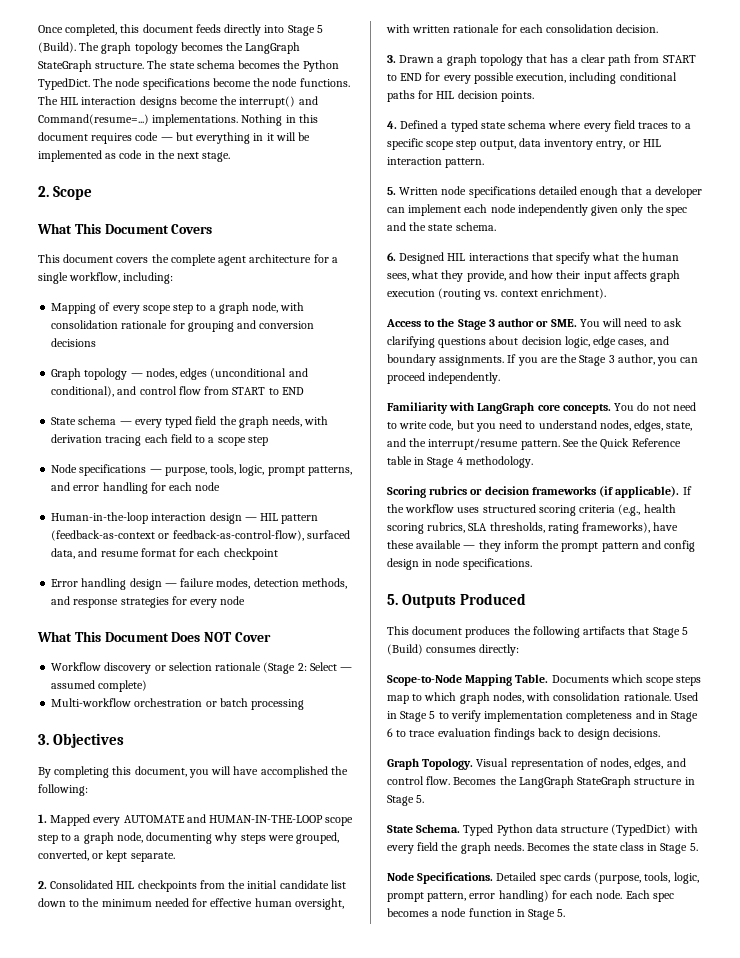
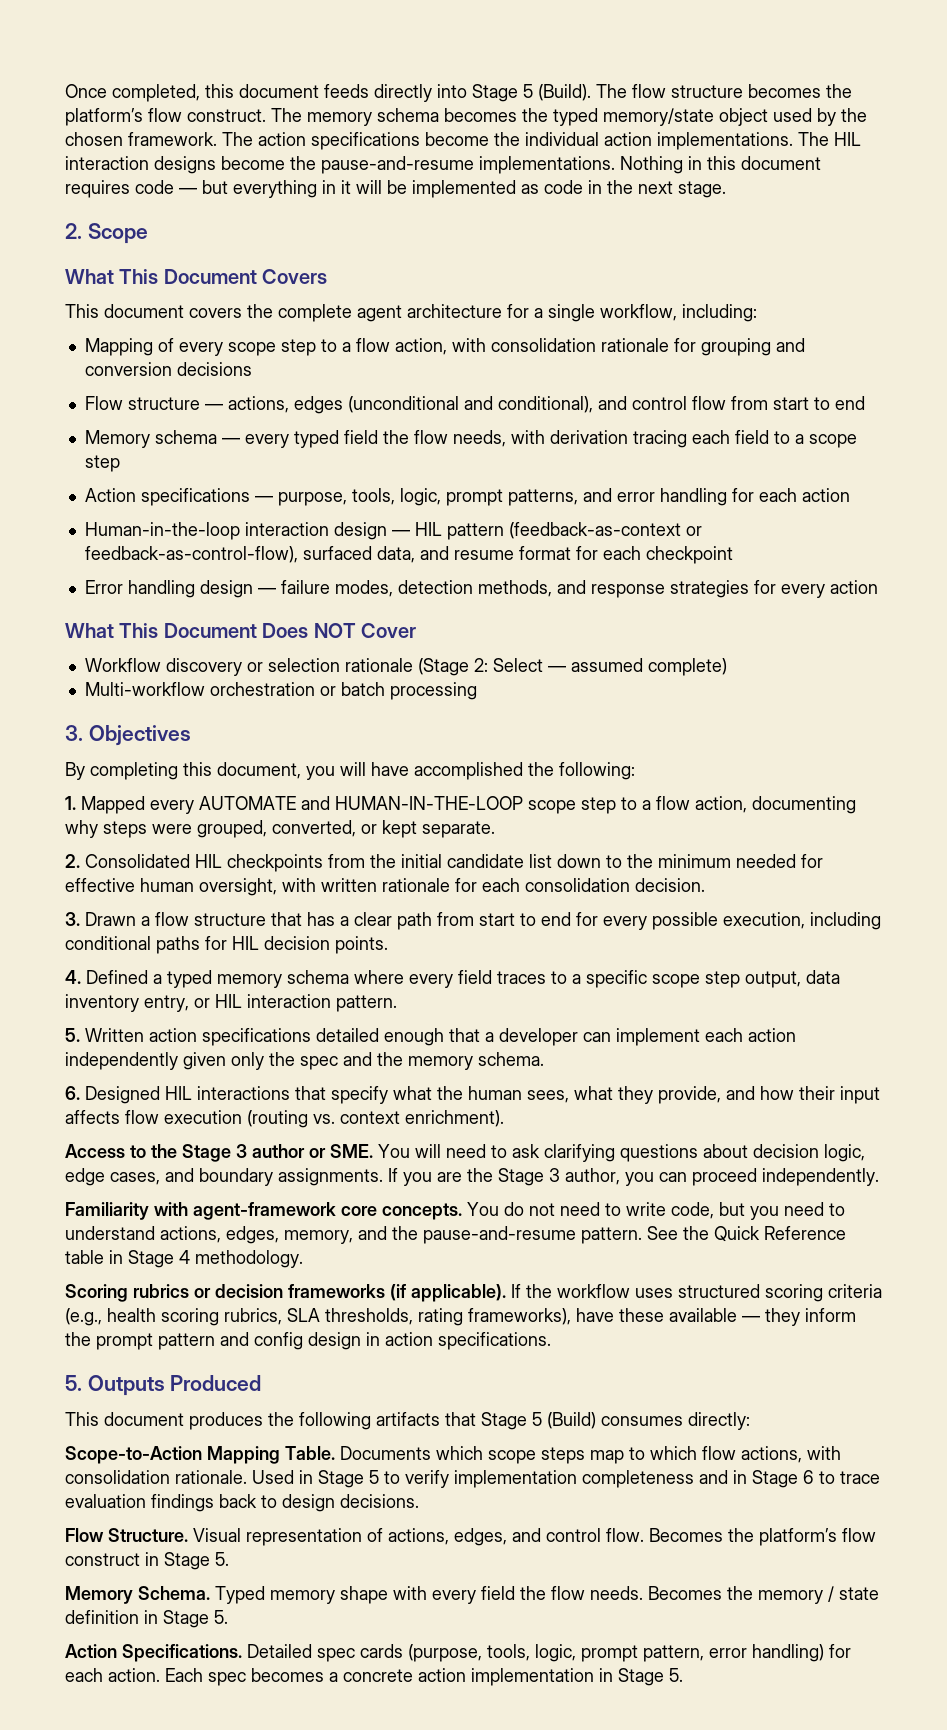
[101,42,301,54] [38,60,339,72] [38,78,350,90] graph topology becomes the LangGraph StateGraph structure. The state schema becomes the Python TypedDict. The node specifications become the node functions. -> [632,84,852,98] [65,108,867,126] [65,132,793,150] flow structure becomes the platform’s flow construct. The memory schema becomes the typed memory/state object used by the chosen framework. The action specifications become the individual action implementations.
[239,96,318,108] [38,114,149,125] interrupt() and Command(resume=...) -> [321,156,474,174] pause-and-resume
[218,302,279,314] graph node, -> [355,338,447,355] flow action,
[51,368,177,380] Graph topology — nodes, -> [84,396,289,413] Flow structure — actions,
[232,387,304,395] [51,417,77,425] START to END // State -> [772,396,865,410] [84,430,150,448] start to end // Memory
[238,416,269,428] graph -> [413,430,448,444] flow
[51,464,78,473] Node -> [84,488,136,502] Action
[195,482,221,491] node -> [801,488,850,502] action
[220,596,246,605] node -> [829,580,878,594] action
[83,832,143,844] graph node, -> [656,796,747,813] flow action,
[446,54,523,66] graph topology -> [155,912,266,926] flow structure
[662,55,696,63] [387,73,423,81] START to END -> [479,912,571,926] start to end
[480,122,506,129] state -> [217,974,282,988] memory
[441,186,467,195] node -> [149,1028,197,1042] action
[490,204,516,213] node -> [748,1028,796,1042] action
[428,224,454,231] state -> [408,1056,473,1070] memory
[650,270,681,282] graph -> [125,1110,159,1124] flow
[477,402,535,414] LangGraph -> [193,1202,336,1220] agent-framework
[599,420,693,432] [387,438,519,450] nodes, edges, state, and the interrupt/resume -> [160,1226,576,1244] actions, edges, memory, and the pause-and-resume
[435,558,461,567] node -> [385,1332,433,1346] action
[387,674,462,686] Scope-to-Node -> [65,1446,202,1464] Scope-to-Action
[459,692,524,704] graph nodes, -> [702,1446,802,1463] flow actions,
[387,758,474,770] Graph Topology. -> [65,1528,188,1542] Flow Structure.
[600,758,632,769] nodes, -> [388,1528,449,1545] actions,
[518,776,695,788] [387,795,425,806] [387,825,413,833] LangGraph StateGraph structure in Stage 5. // State -> [759,1528,876,1546] [65,1552,229,1570] [65,1586,133,1604] platform’s flow construct in Stage 5. // Memory
[496,824,672,836] Python data structure (TypedDict) -> [270,1586,388,1604] memory shape
[460,842,491,854] graph -> [551,1586,585,1600] flow
[592,842,698,854] [387,872,414,881] state class in Stage 5. // Node -> [758,1586,879,1604] [65,1610,228,1628] [65,1644,117,1658] memory / state definition in Stage 5. // Action
[596,890,623,899] node. -> [108,1668,160,1682] action.
[441,908,512,917] node function -> [343,1668,594,1686] concrete action implementation

